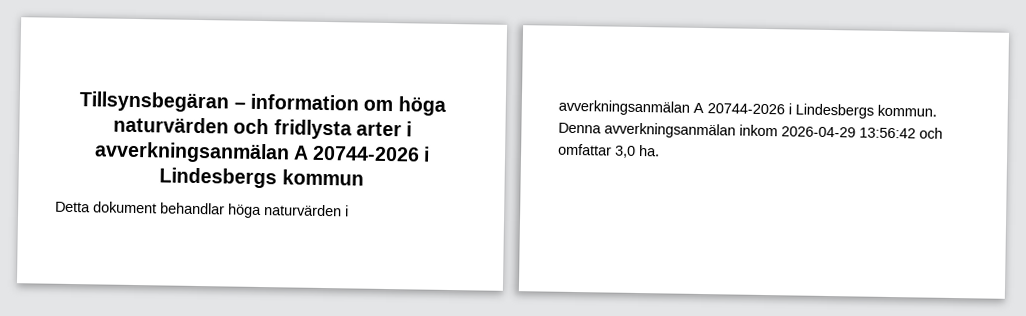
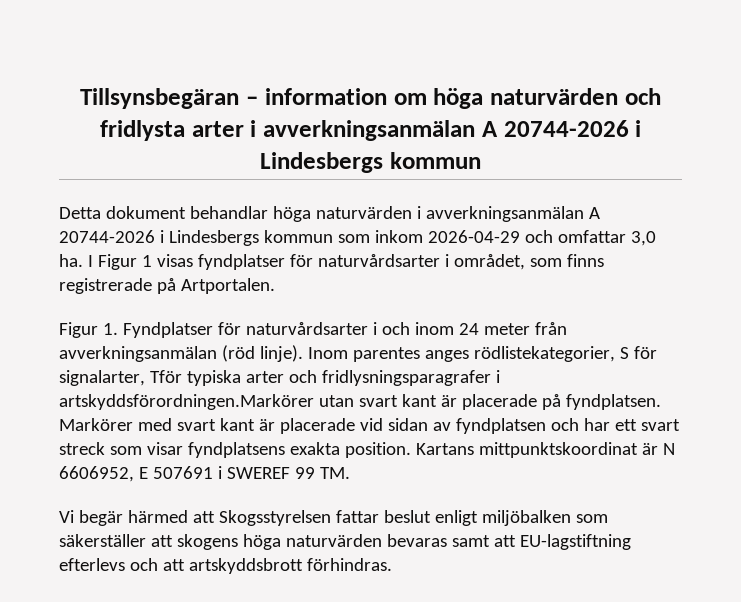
[877,104,937,117] [558,122,736,139] kommun. Denna avverkningsanmälan -> [263,230,370,243] kommun som
[859,127,916,139] 13:56:42 -> (520, 236) none
(660, 151) none -> [87,254,604,270] [59,278,275,294] [59,322,567,338] [59,345,657,362] [59,370,500,386] [59,394,661,410] [59,418,680,434] [59,442,675,458] [59,466,350,482] [59,510,608,526] [59,534,631,550] [59,558,392,574] I Figur 1 visas fyndplatser för naturvårdsarter i området, som finns registrerade på Artportalen. // Figur 1. Fyndplatser för naturvårdsarter i och inom 24 meter från avverkningsanmälan (röd linje). Inom parentes anges rödlistekategorier, S för signalarter, Tför typiska arter och fridlysningsparagrafer i artskyddsförordningen.Markörer utan svart kant är placerade på fyndplatsen. Markörer med svart kant är placerade vid sidan av fyndplatsen och har ett svart streck som visar fyndplatsens exakta position. Kartans mittpunktskoordinat är N 6606952, E 507691 i SWEREF 99 TM. // Vi begär härmed att Skogsstyrelsen fattar beslut enligt miljöbalken som säkerställer att skogens höga naturvärden bevaras samt att EU-lagstiftning efterlevs och att artskyddsbrott förhindras.

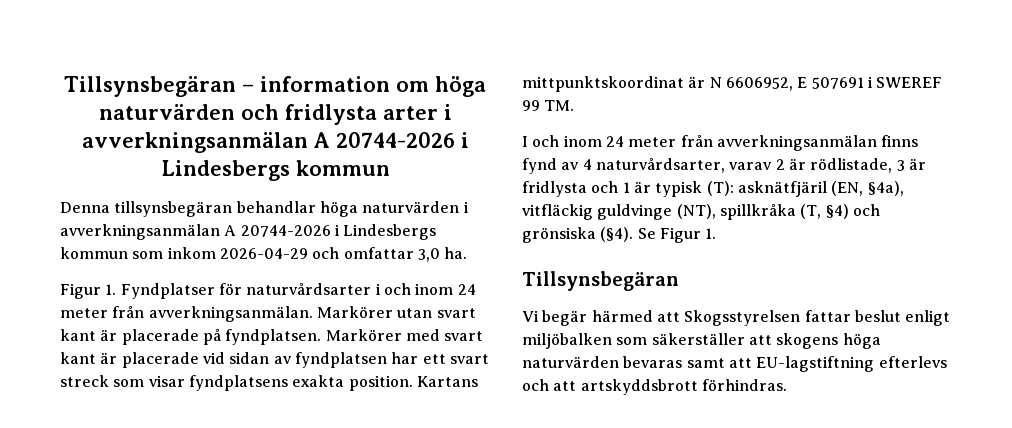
[59,206,186,219] Detta dokument -> [60,201,233,217] Denna tillsynsbegäran
[87,254,604,270] [59,278,275,294] I Figur 1 visas fyndplatser för naturvårdsarter i området, som finns registrerade på Artportalen. -> (468, 253) none
[59,345,657,362] [59,370,500,386] [59,394,314,410] avverkningsanmälan (röd linje). Inom parentes anges rödlistekategorier, S för signalarter, Tför typiska arter och fridlysningsparagrafer i artskyddsförordningen.Markörer -> [148,306,393,322] avverkningsanmälan. Markörer
[550,418,579,431] och -> (387, 360) none
(350, 473) none -> [522,135,919,151] [522,158,926,174] [522,181,904,197] [522,204,880,220] [522,227,717,243] [522,271,679,291] // I och inom 24 meter från avverkningsanmälan finns fynd av 4 naturvårdsarter, varav 2 är rödlistade, 3 är fridlysta och 1 är typisk (T): asknätfjäril (EN, §4a), vitfläckig guldvinge (NT), spillkråka (T, §4) och grönsiska (§4). Se Figur 1. // Tillsynsbegäran

